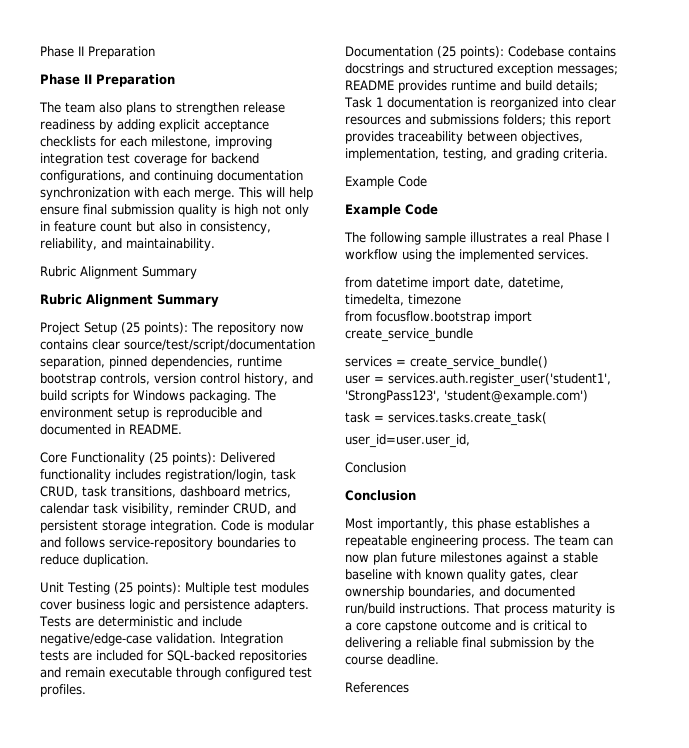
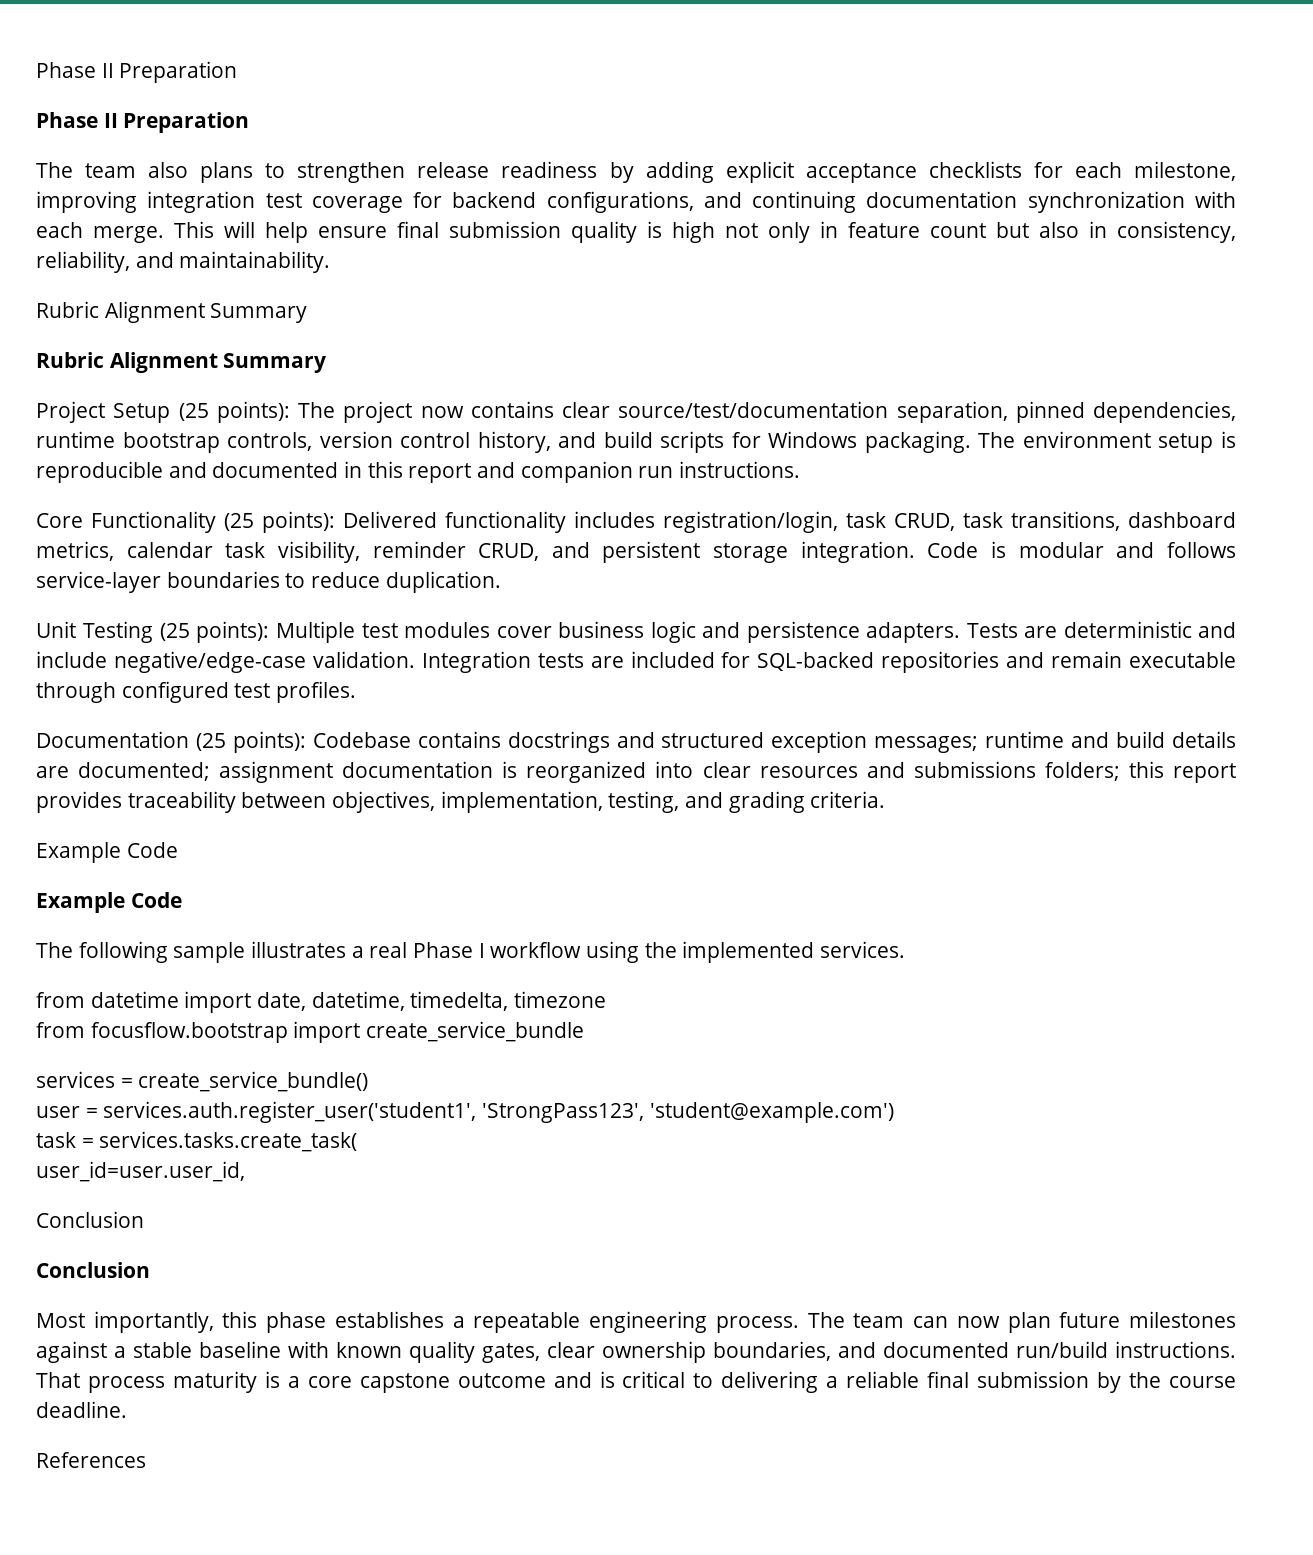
[217,322,276,335] repository -> [343,401,413,423] project
[124,339,315,352] source/test/script/documentation -> [618,401,889,418] source/test/documentation
[129,424,182,434] README. -> [367,461,801,483] this report and companion run instructions.
[109,537,213,550] service-repository -> [36,571,161,593] service-layer
[345,80,447,93] README provides -> (979, 744) none
[556,80,598,92] [344,97,383,108] details; Task 1 -> [1171,731,1236,748] [36,761,334,783] details are documented; assignment

